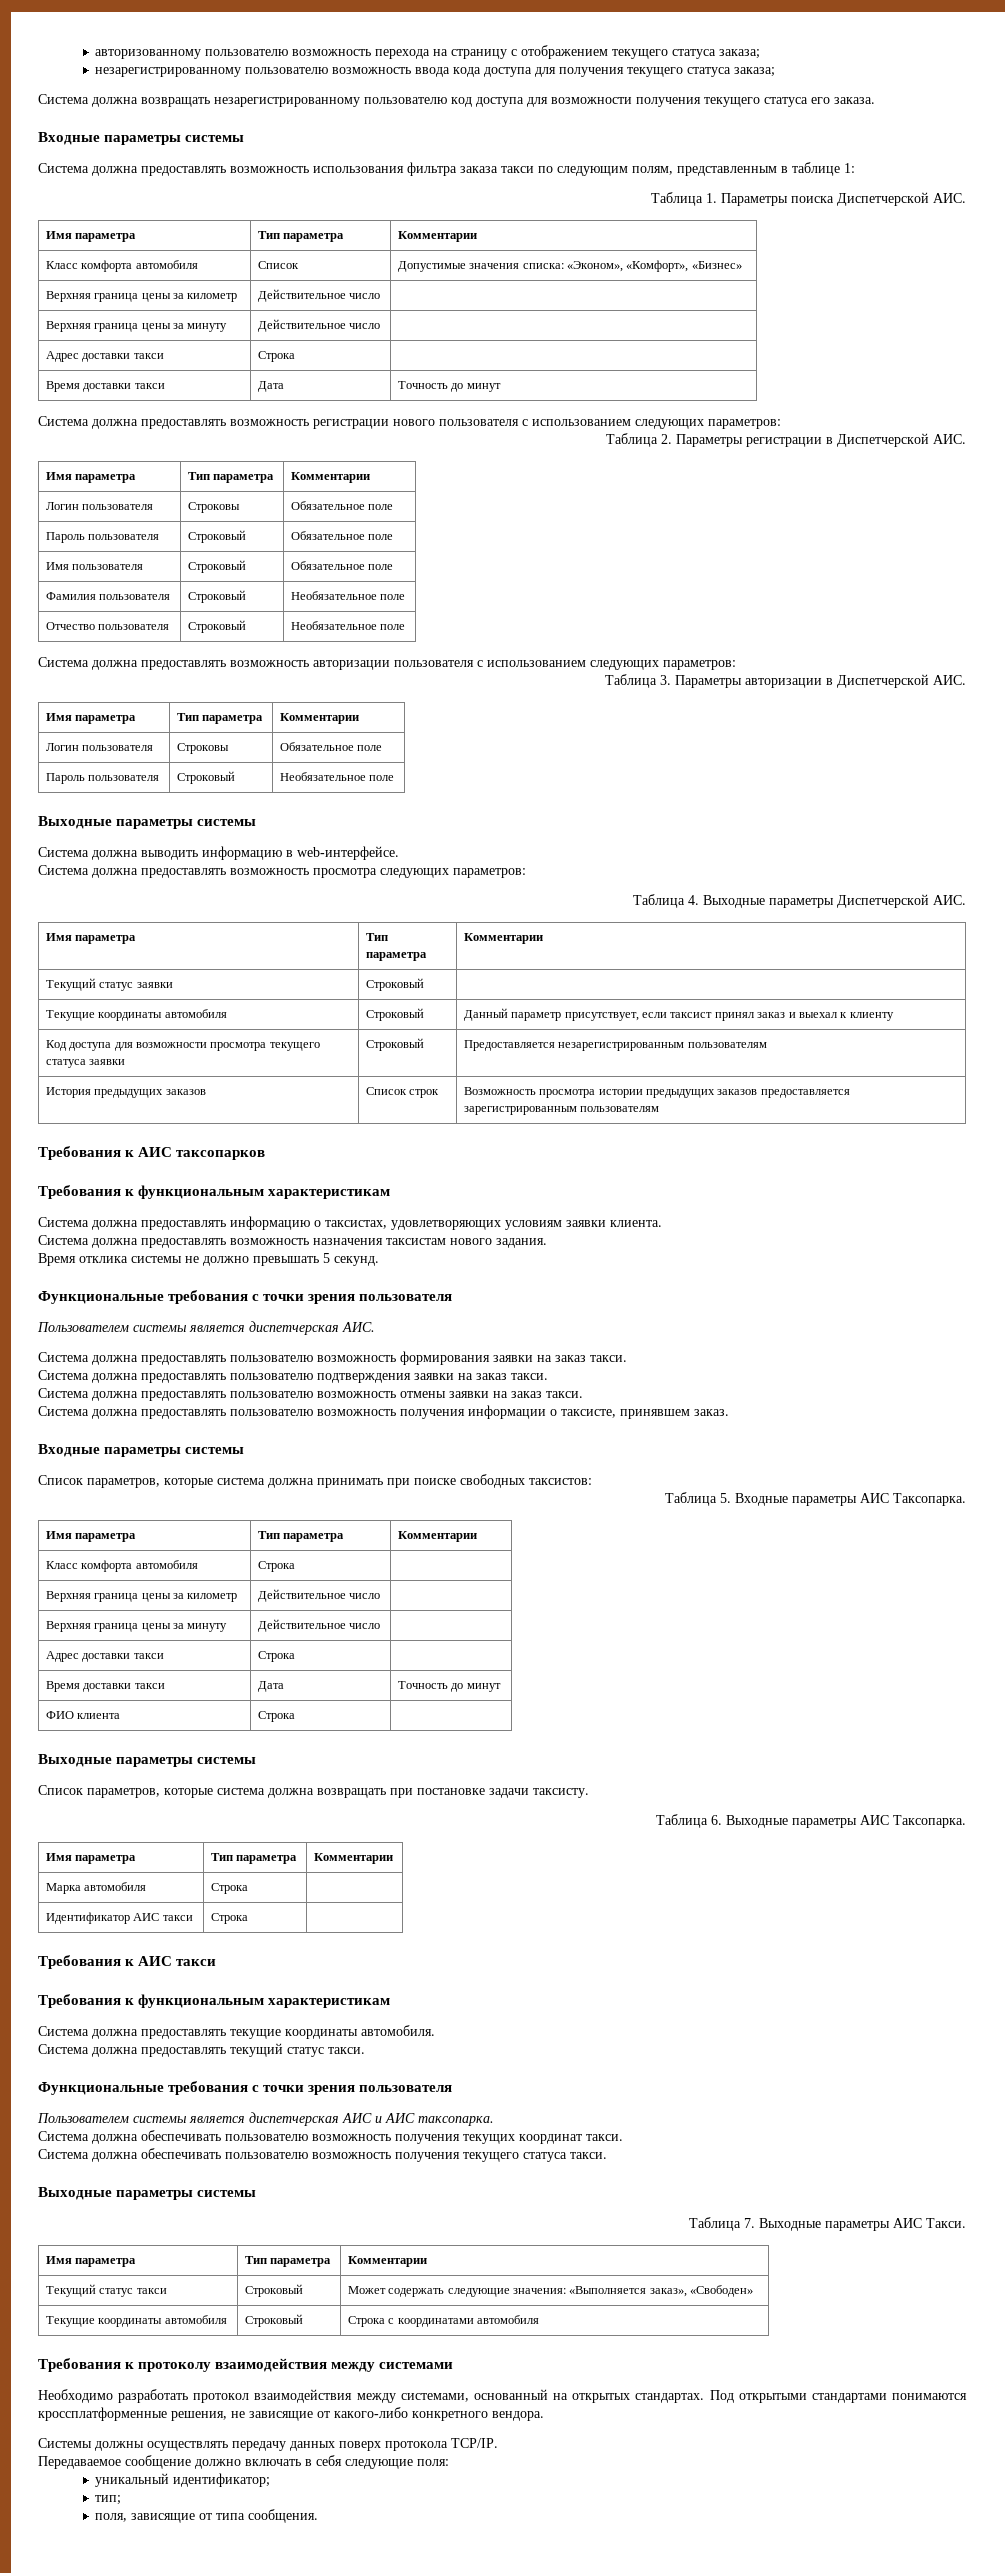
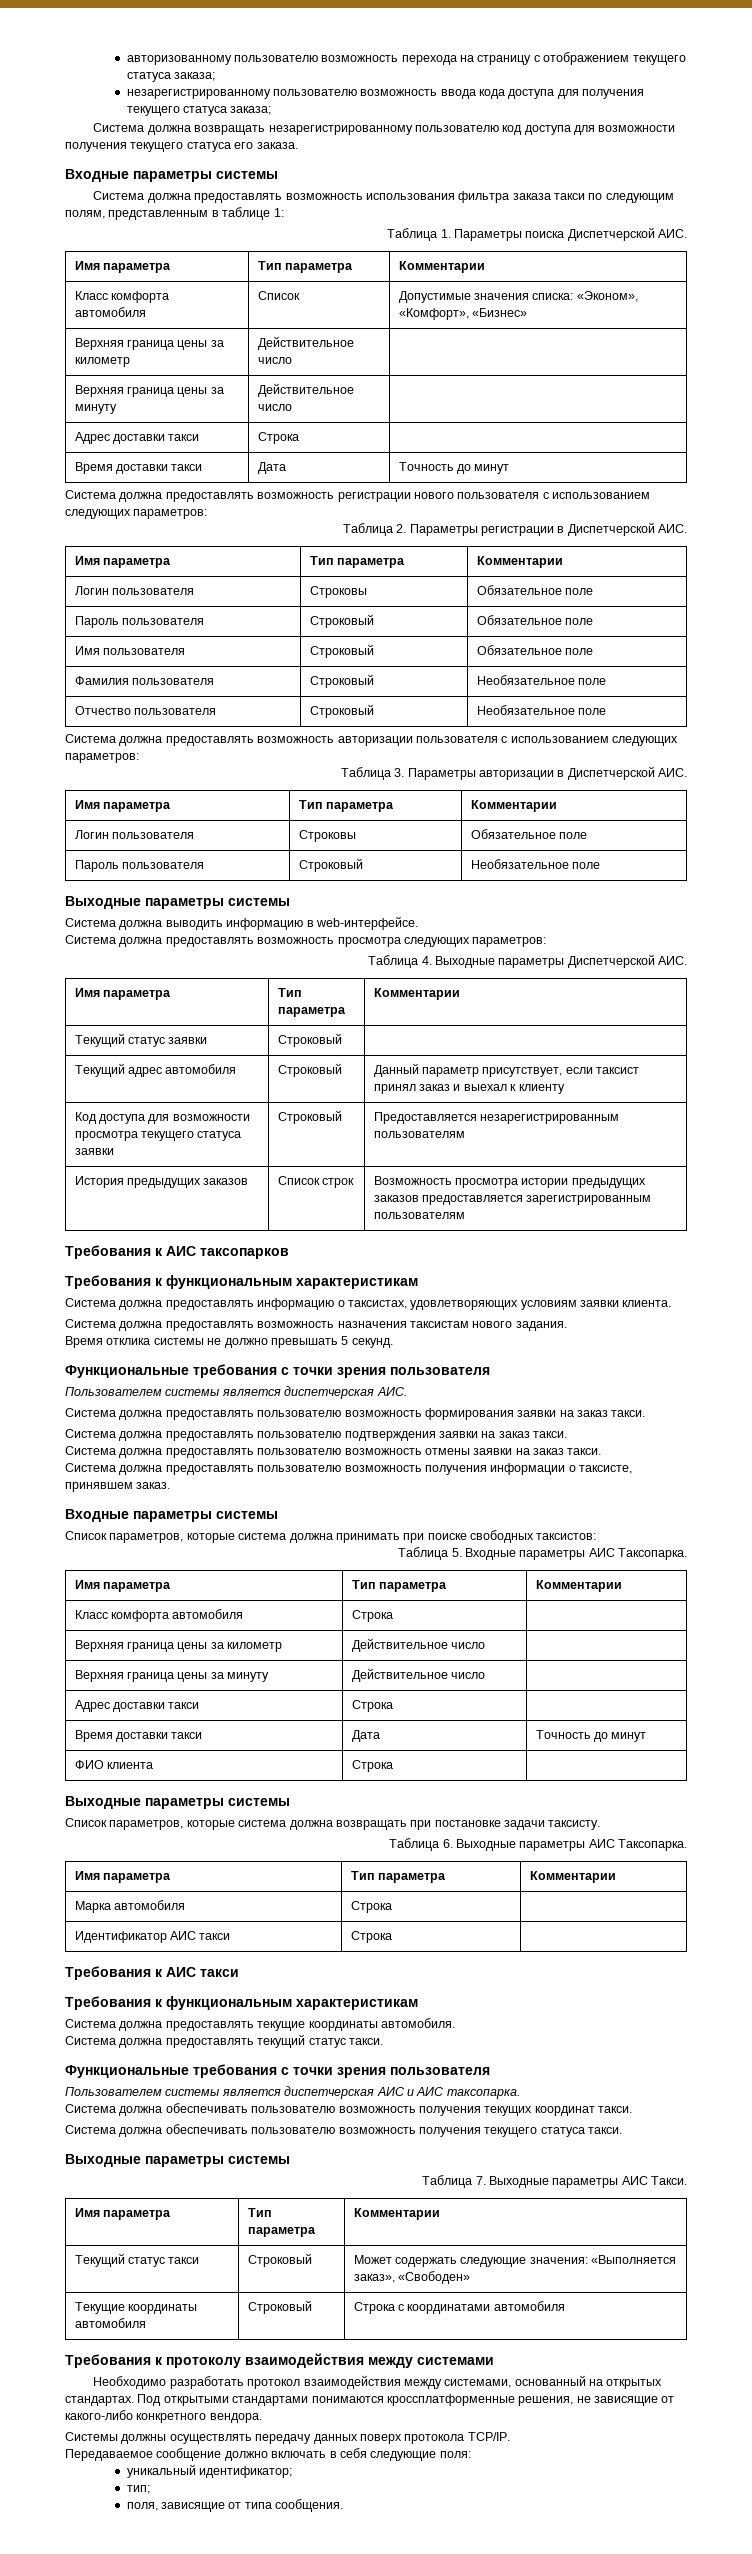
[45,1010,163,1021] Текущие координаты -> [74,1063,163,1077] Текущий адрес

